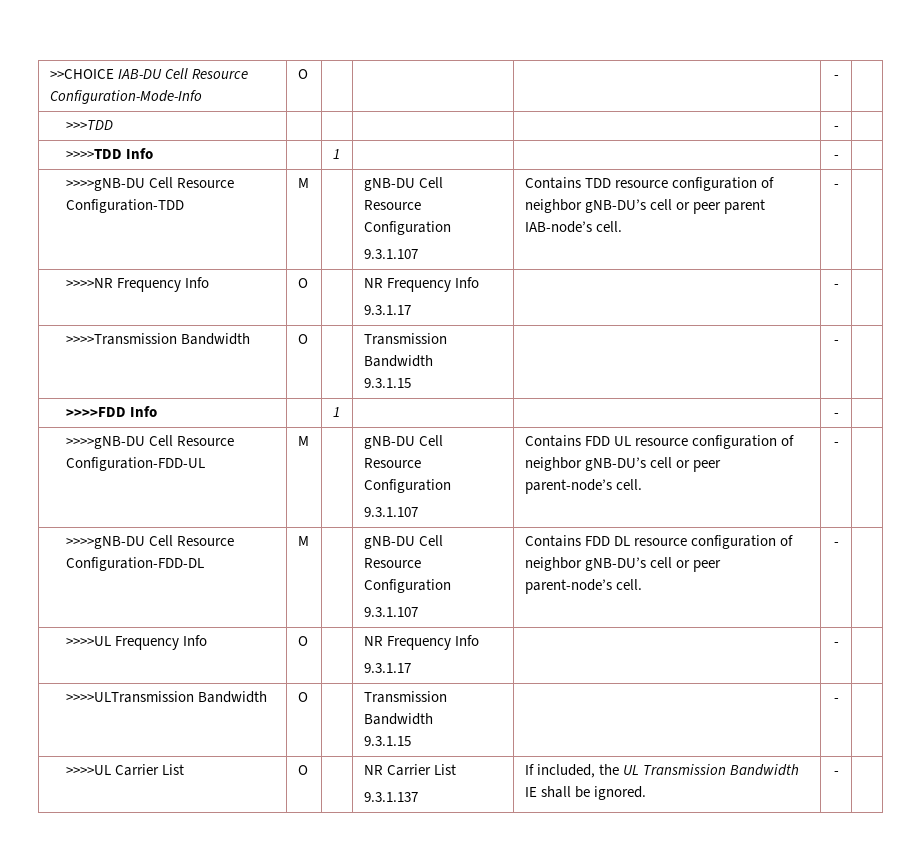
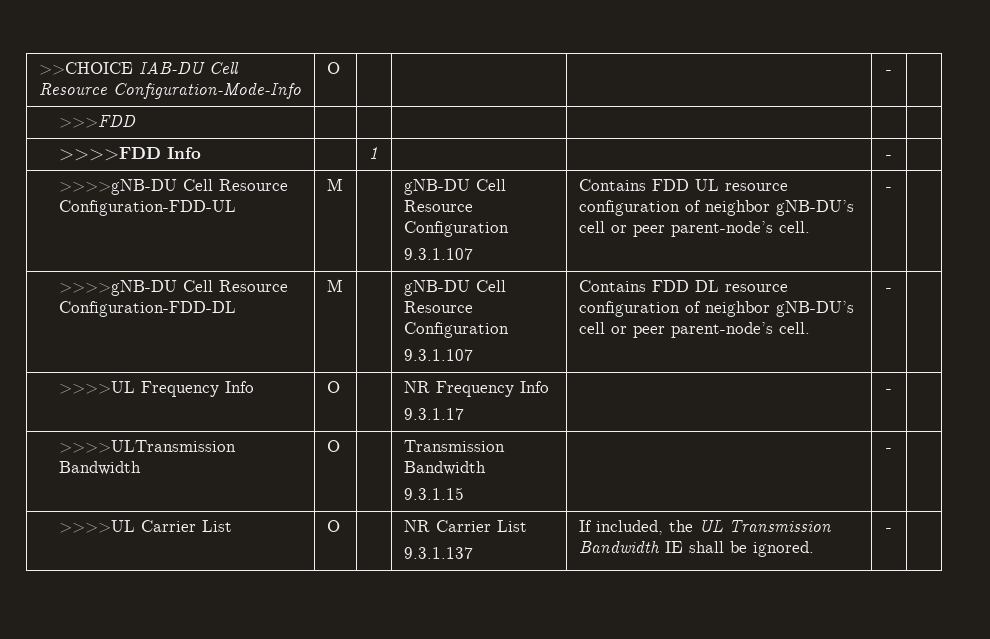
[65,120,113,130] [833,126,839,130] [65,148,154,159] [332,149,340,159] [833,155,839,159] [65,177,235,191] [65,199,184,213] [297,178,309,188] [363,177,443,191] [363,200,421,210] [363,221,451,235] [363,249,418,259] [524,177,774,191] [524,199,765,214] [524,221,622,233] [833,184,839,188] [65,277,210,292] [297,278,308,288] [363,277,479,292] [363,305,411,315] [833,284,839,288] [65,333,251,345] [297,334,308,344] [363,333,447,345] [363,355,433,367] [363,378,411,388] [833,340,839,344] >>>TDD | | | | | - | // >>>>TDD Info | | 1 | | | - | // >>>>gNB-DU Cell Resource Configuration-TDD | M | | gNB-DU Cell Resource Configuration // 9.3.1.107 | Contains TDD resource configuration of neighbor gNB-DU’s cell or peer parent IAB-node’s cell. | - | // >>>>NR Frequency Info | O | | NR Frequency Info // 9.3.1.17 | | - | // >>>>Transmission Bandwidth | O | | Transmission Bandwidth // 9.3.1.15 | | - -> [58,115,136,128] >>>FDD | | | | |

